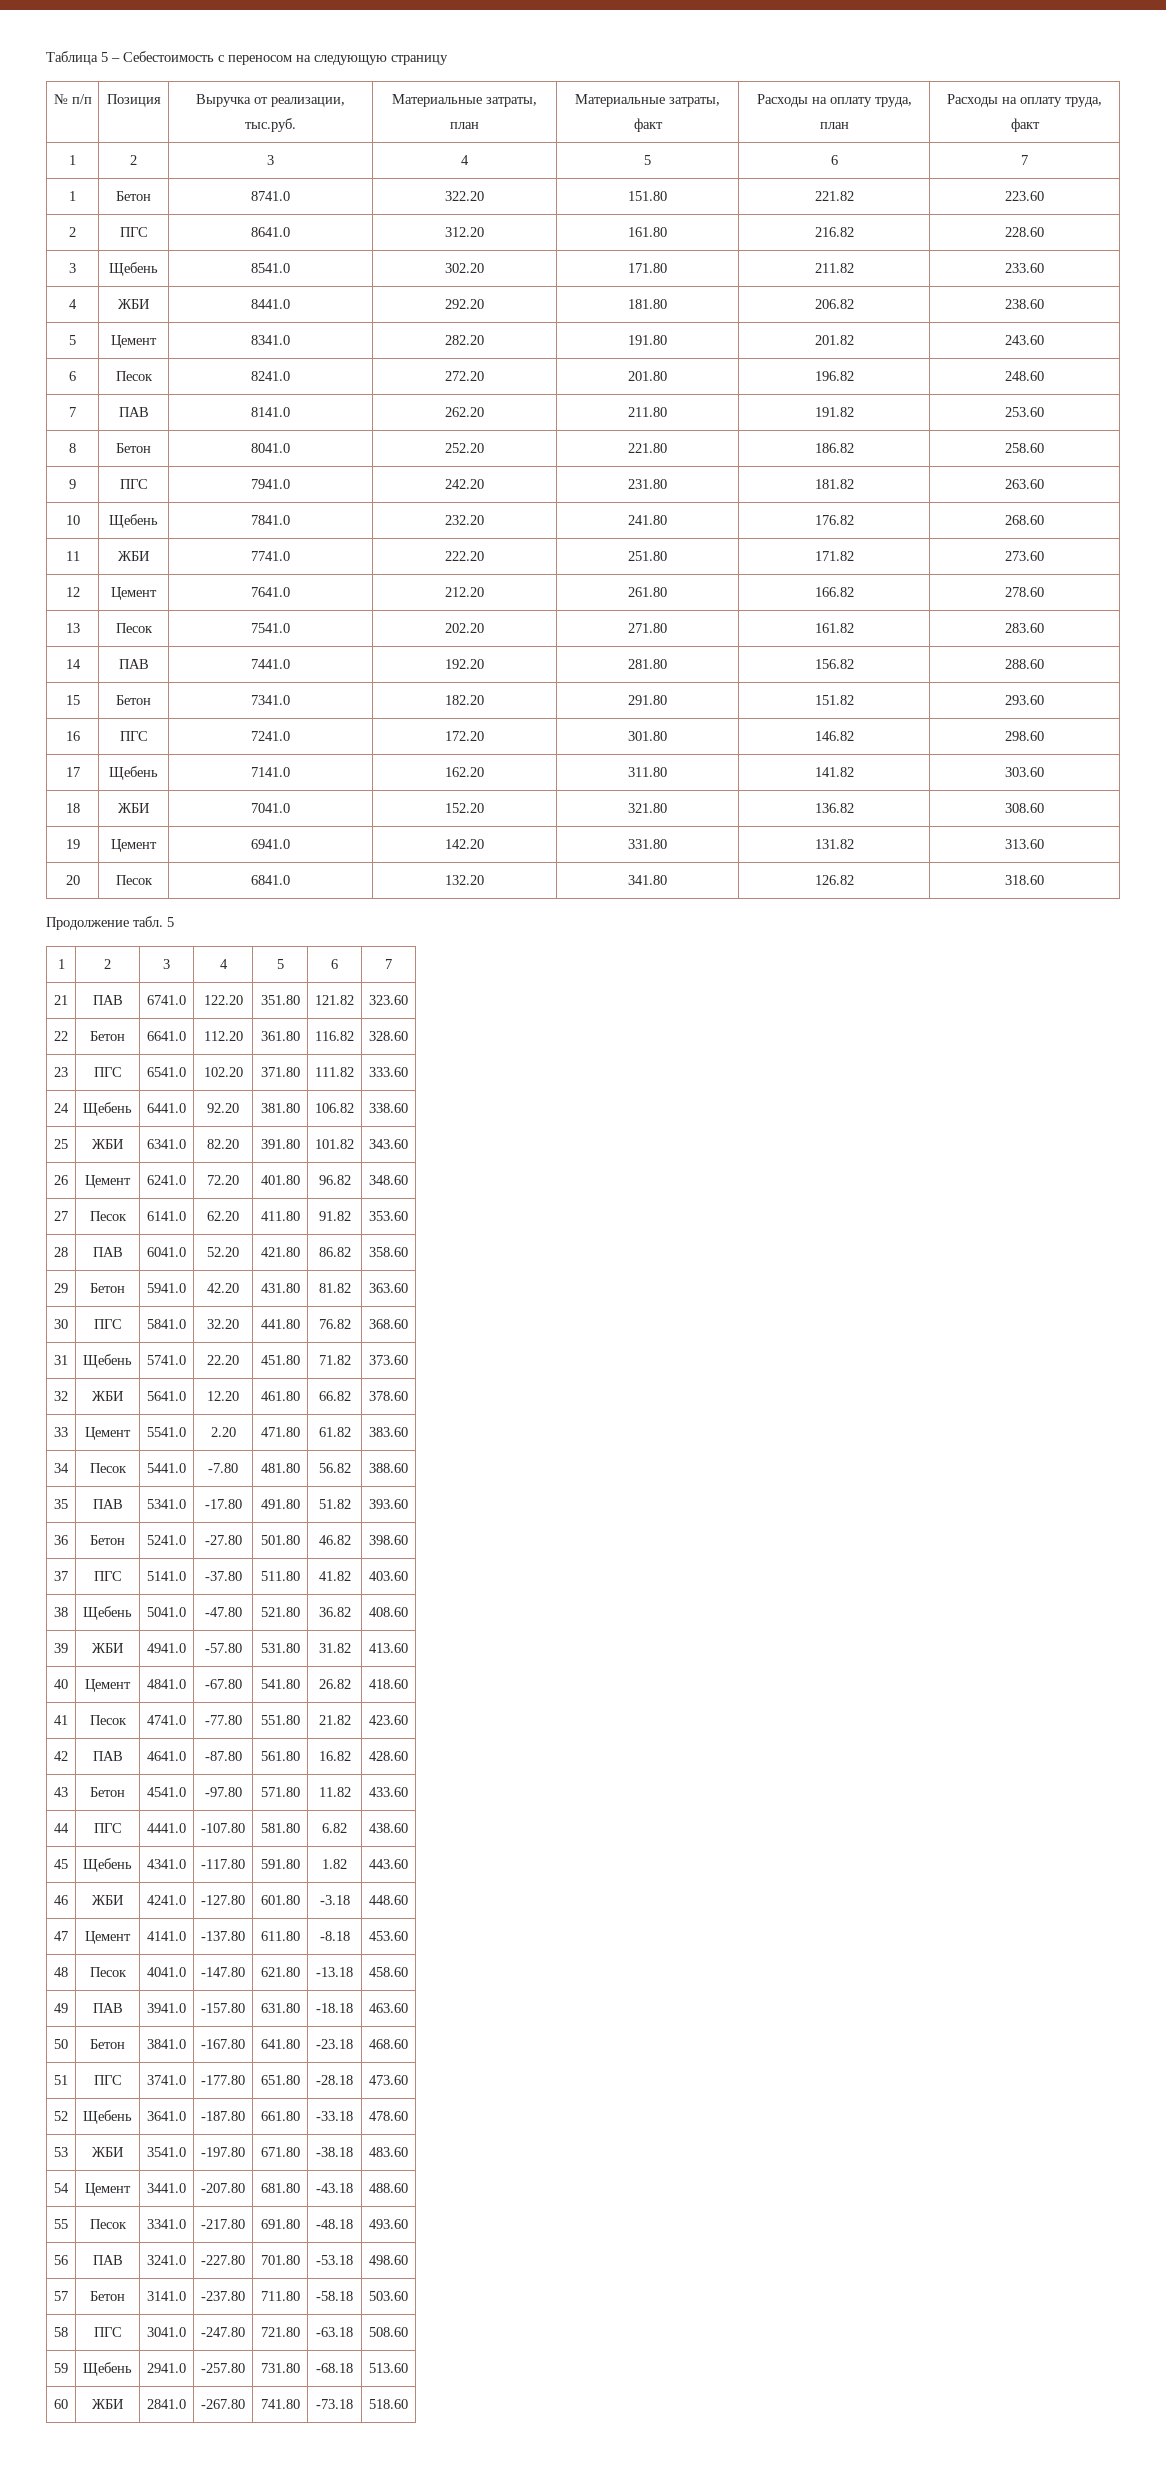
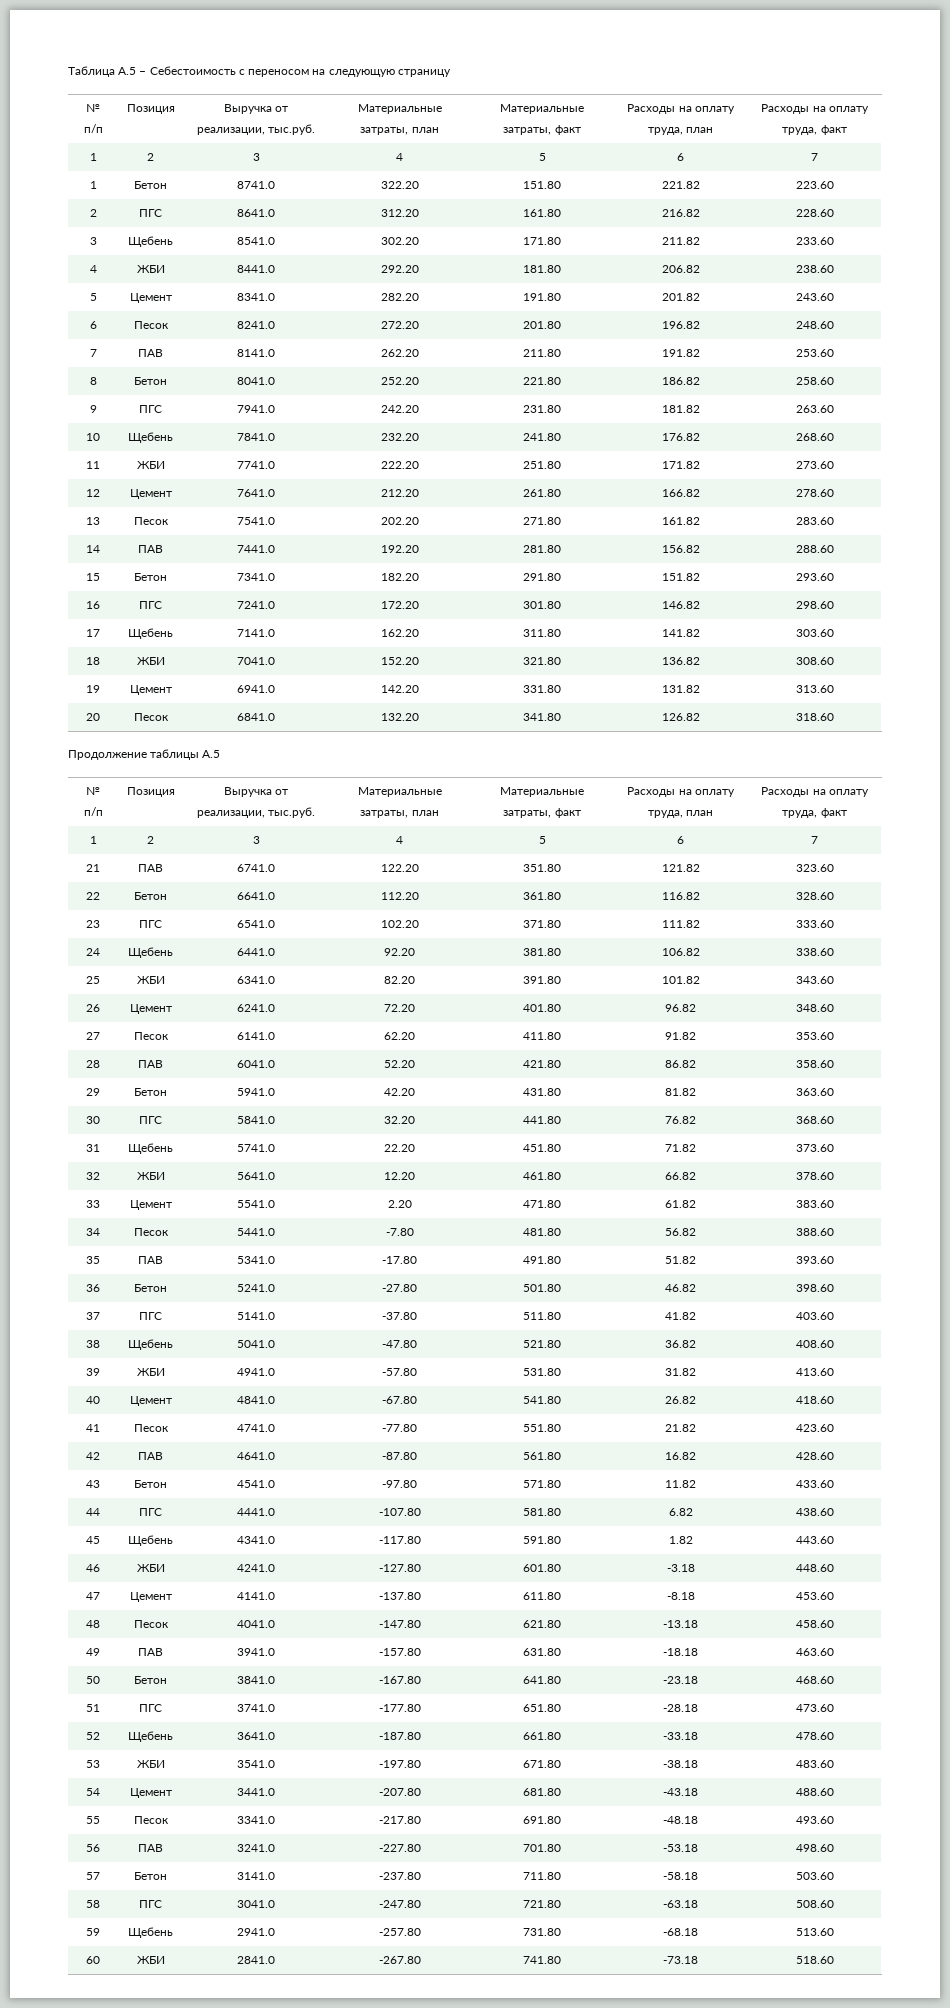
[101,52,108,62] 5 -> [118,67,137,75] А.5
[133,916,174,927] табл. 5 -> [150,749,221,760] [86,787,100,795] [83,807,103,816] [126,787,175,797] [223,787,289,797] [196,807,316,818] [357,787,442,797] [360,810,439,818] [500,787,584,797] [503,808,581,818] [627,787,735,797] [647,810,714,818] [761,787,869,797] [782,808,847,818] таблицы А.5 // № п/п | Позиция | Выручка от реализации, тыс.руб. | Материальные затраты, план | Материальные затраты, факт | Расходы на оплату труда, план | Расходы на оплату труда, факт

